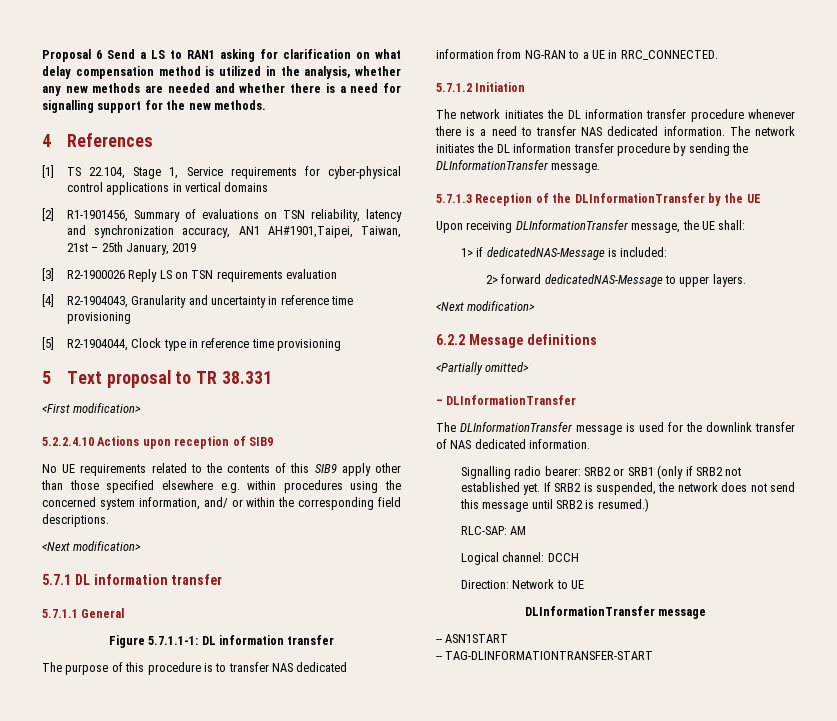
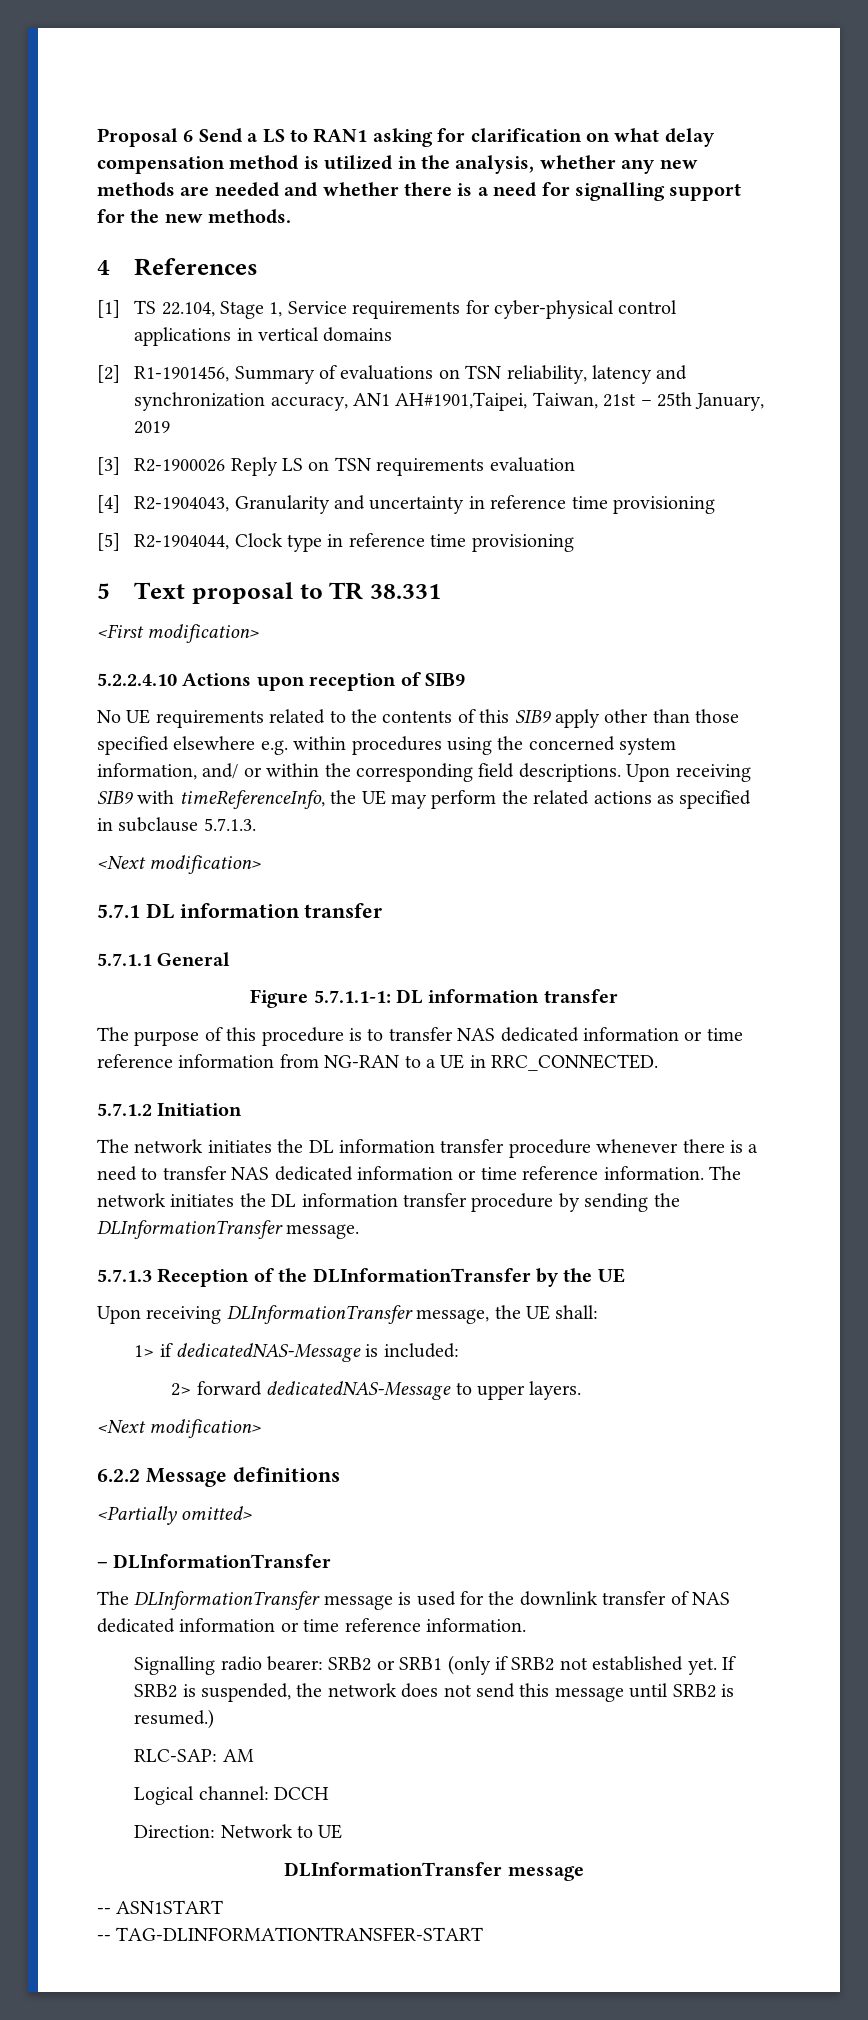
(109, 520) none -> [626,764,751,782] [97,790,752,809] [97,817,256,832] Upon receiving SIB9 with timeReferenceInfo, the UE may perform the related actions as specified in subclause 5.7.1.3.
(494, 54) none -> [684,1028,743,1041] [97,1054,275,1068] or time reference information
(659, 131) none -> [357,1166,599,1180] information or time reference
(526, 444) none -> [179,1618,421,1632] information or time reference

